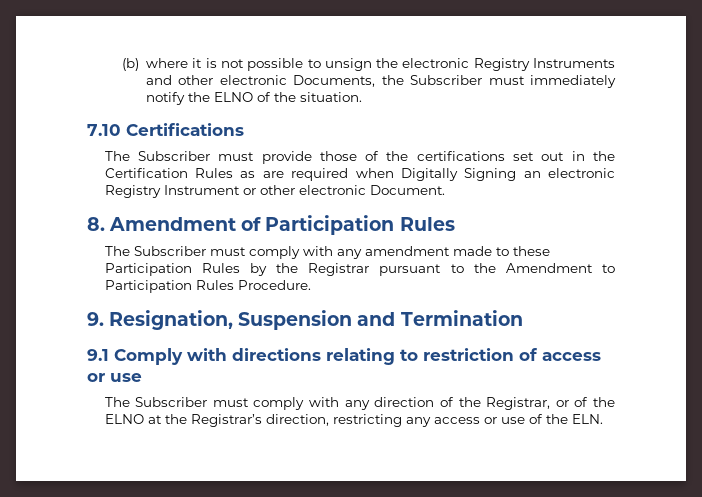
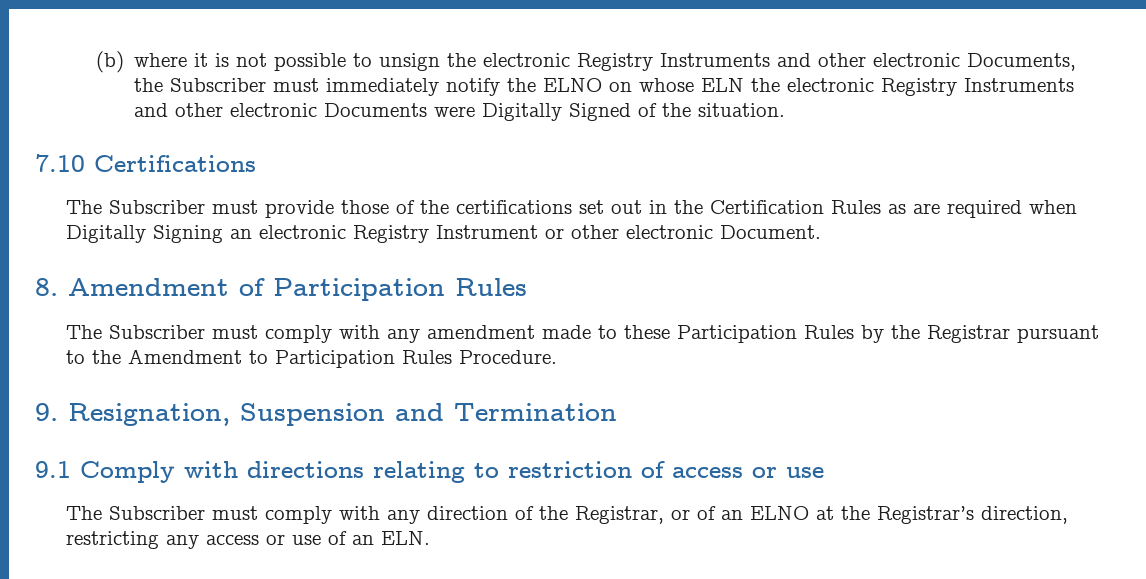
(254, 97) none -> [609,78,1075,96] [134,103,632,121] on whose ELN the electronic Registry Instruments and other electronic Documents were Digitally Signed
[593,397,615,407] the -> [720,510,743,520] an
[545,414,568,424] the -> [351,535,374,545] an

